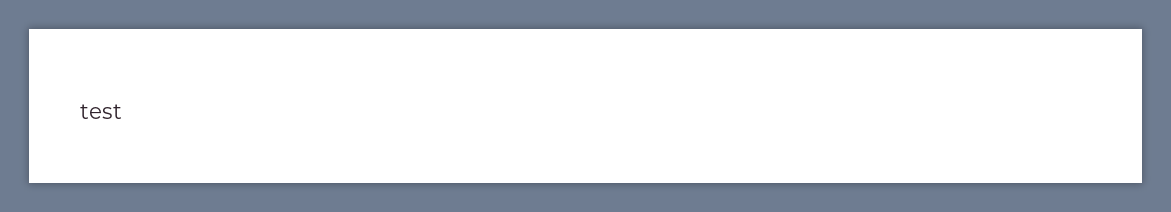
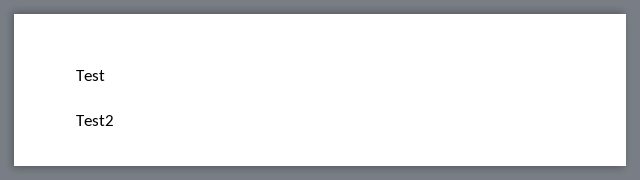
[80,104,122,119] test -> [76,70,105,81] [76,115,114,126] Test // Test2

